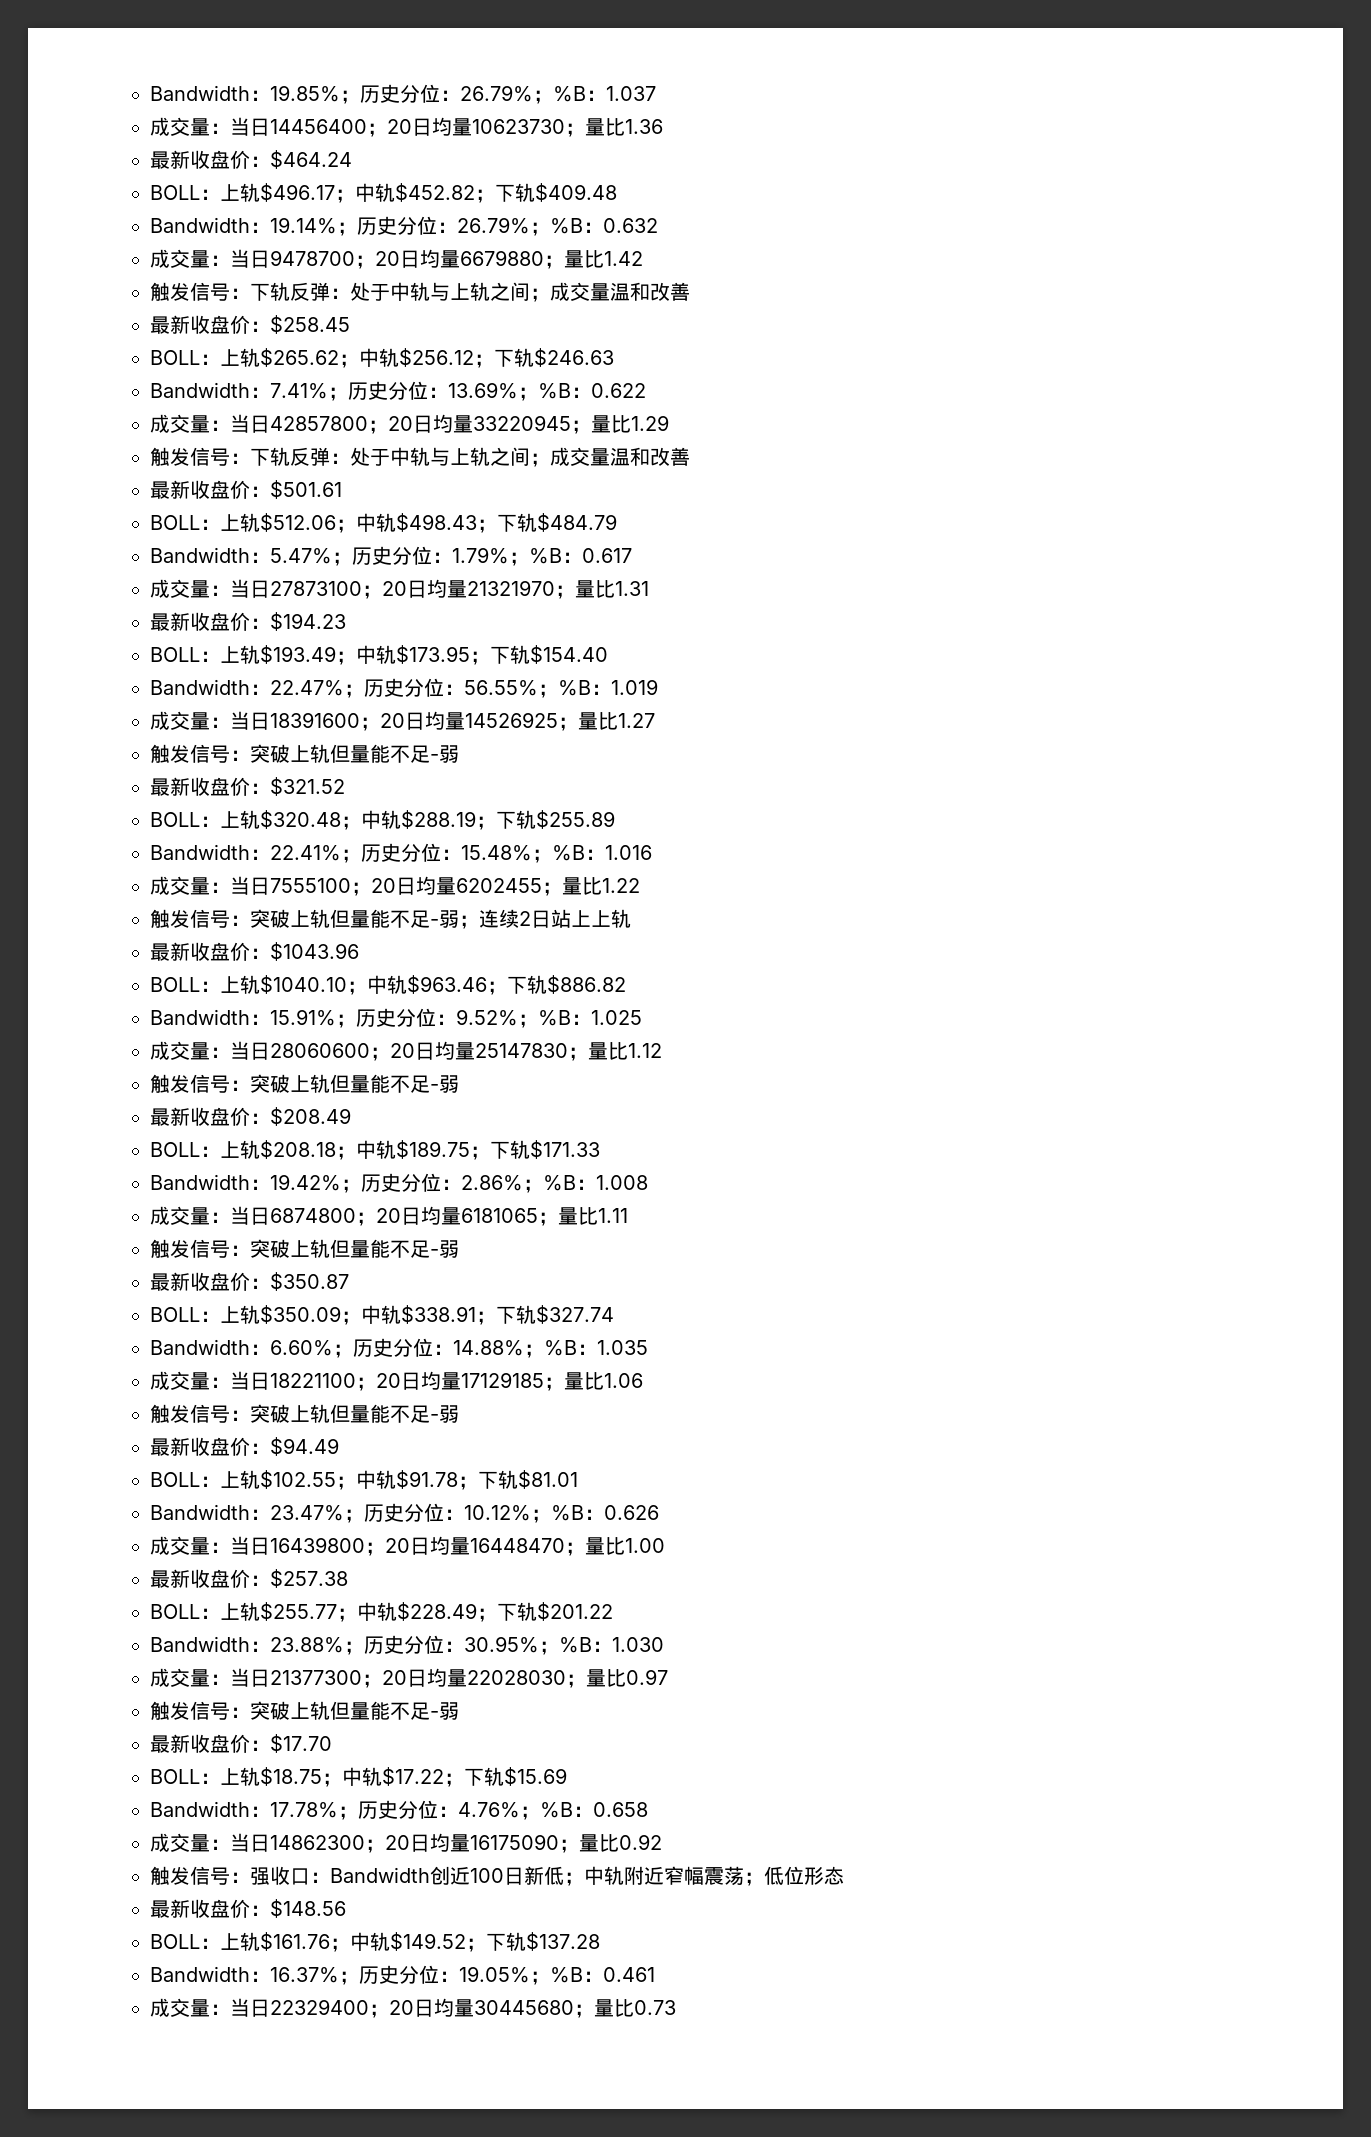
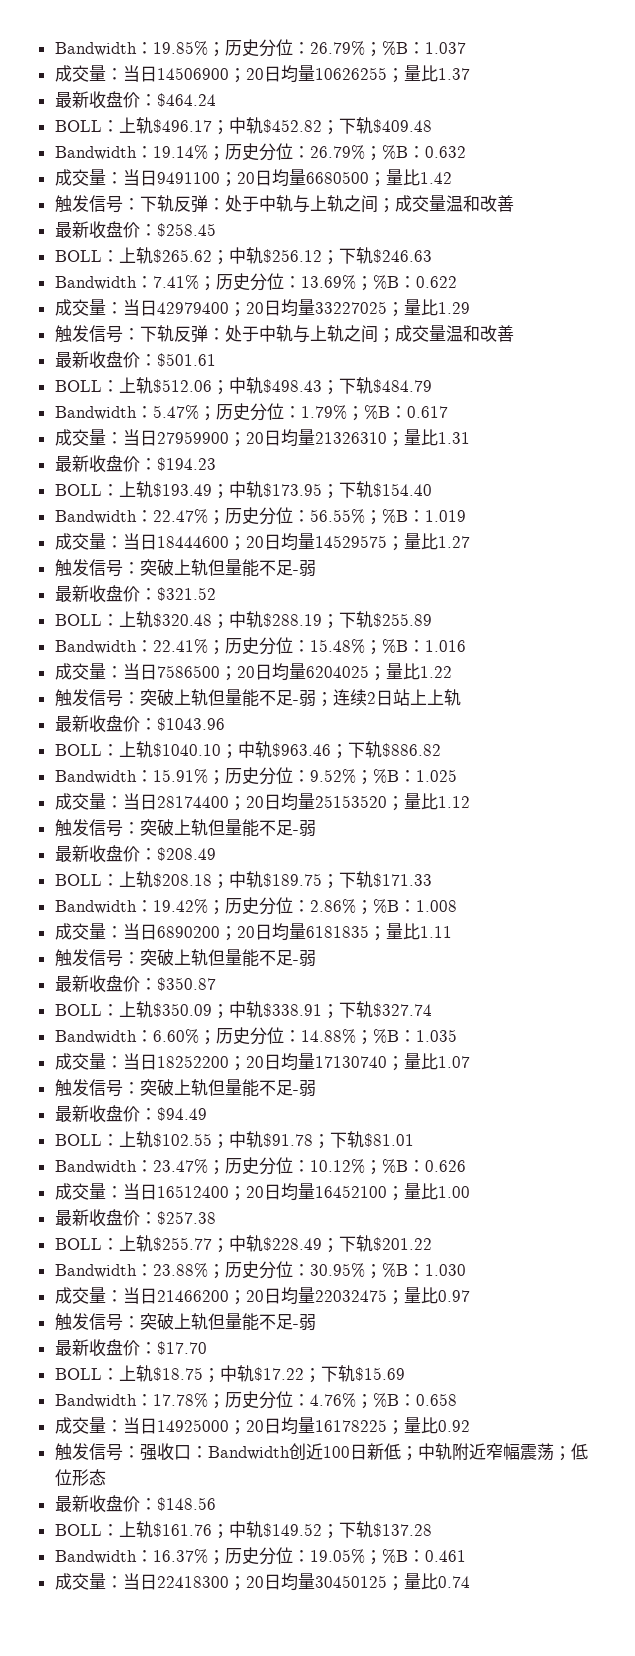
[270,117,663,137] 14456400；20日均量10623730；量比1.36 -> [156,65,470,83] 14506900；20日均量10626255；量比1.37
[270,249,544,269] 9478700；20日均量6679880 -> [156,169,369,187] 9491100；20日均量6680500
[270,414,571,434] 42857800；20日均量33220945 -> [156,299,387,317] 42979400；20日均量33227025
[270,579,555,599] 27873100；20日均量21321970 -> [156,429,387,447] 27959900；20日均量21326310
[270,711,558,731] 18391600；20日均量14526925 -> [156,533,387,551] 18444600；20日均量14529575
[270,876,542,896] 7555100；20日均量6202455 -> [156,663,369,681] 7586500；20日均量6204025
[270,1041,568,1061] 28060600；20日均量25147830 -> [156,793,387,811] 28174400；20日均量25153520
[270,1206,538,1226] 6874800；20日均量6181065 -> [156,923,369,941] 6890200；20日均量6181835
[270,1371,643,1391] 18221100；20日均量17129185；量比1.06 -> [156,1053,470,1071] 18252200；20日均量17130740；量比1.07
[270,1536,565,1556] 16439800；20日均量16448470 -> [156,1183,387,1201] 16512400；20日均量16452100
[270,1668,566,1688] 21377300；20日均量22028030 -> [156,1287,387,1305] 21466200；20日均量22032475
[270,1833,559,1853] 14862300；20日均量16175090 -> [156,1417,387,1435] 14925000；20日均量16178225
[270,1998,676,2018] 22329400；20日均量30445680；量比0.73 -> [156,1573,470,1591] 22418300；20日均量30450125；量比0.74

